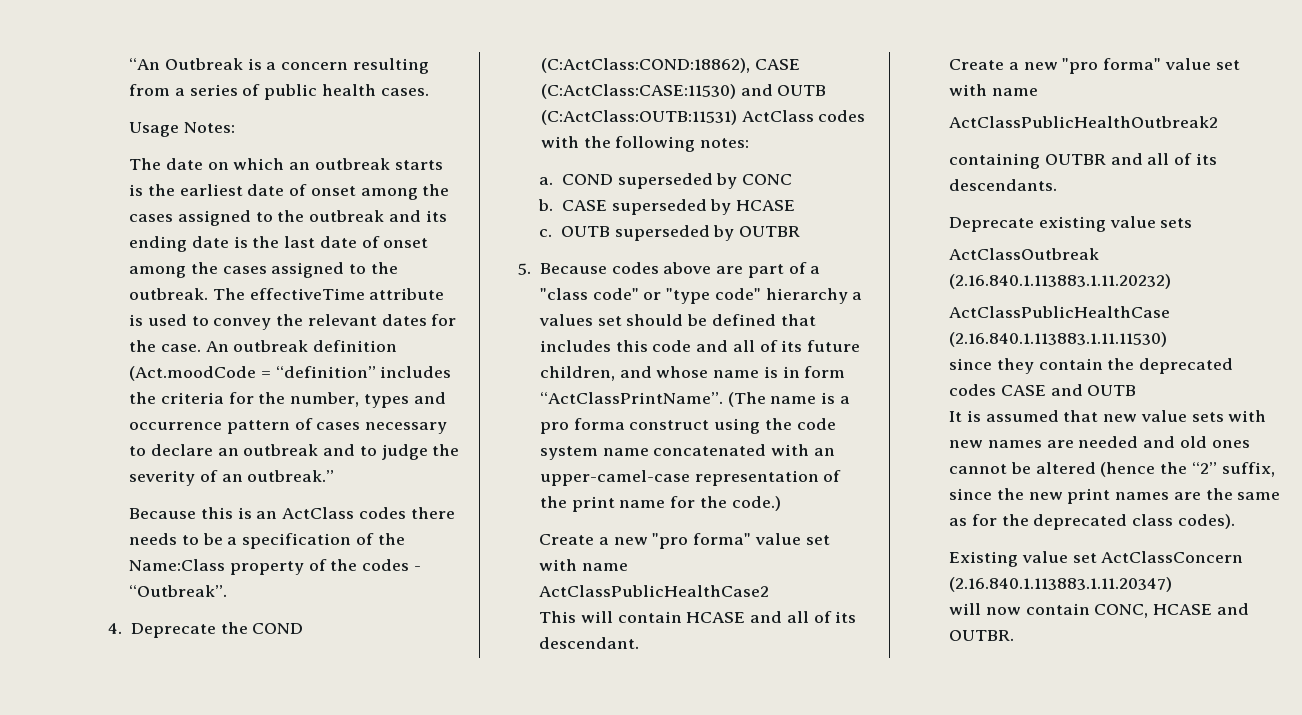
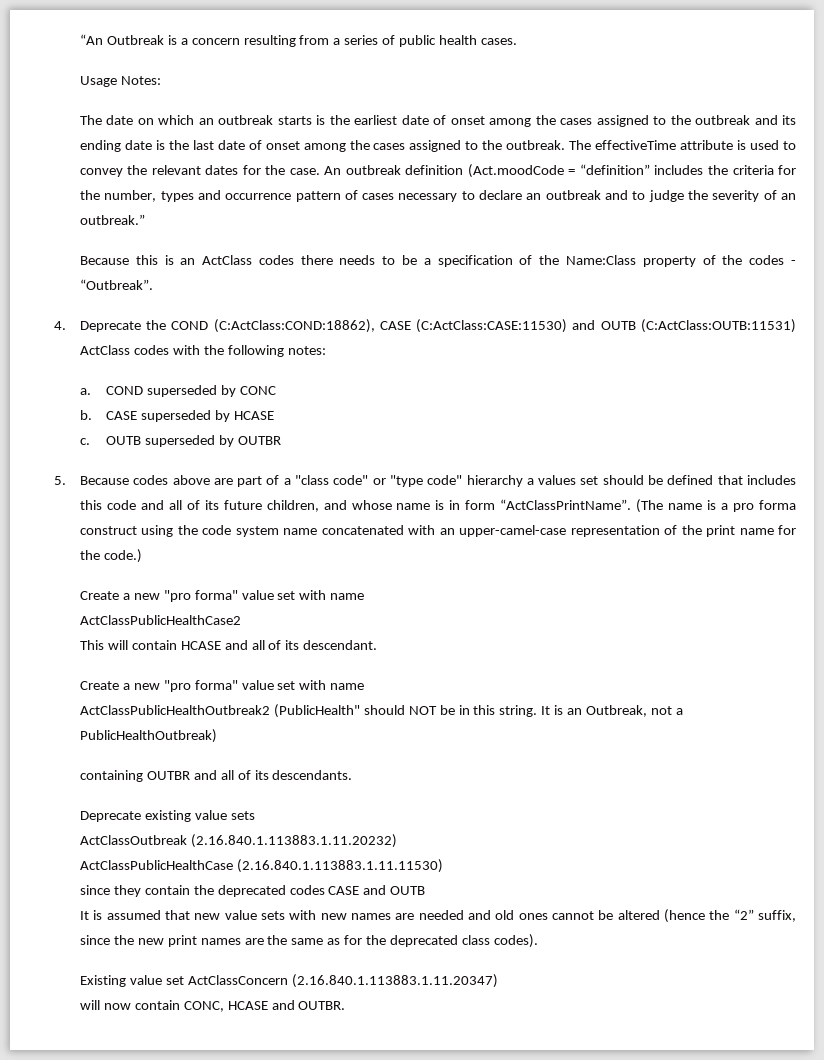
(1219, 122) none -> [273,704,683,718] [79,729,217,743] (PublicHealth" should NOT be in this string. It is an Outbreak, not a PublicHealthOutbreak)

